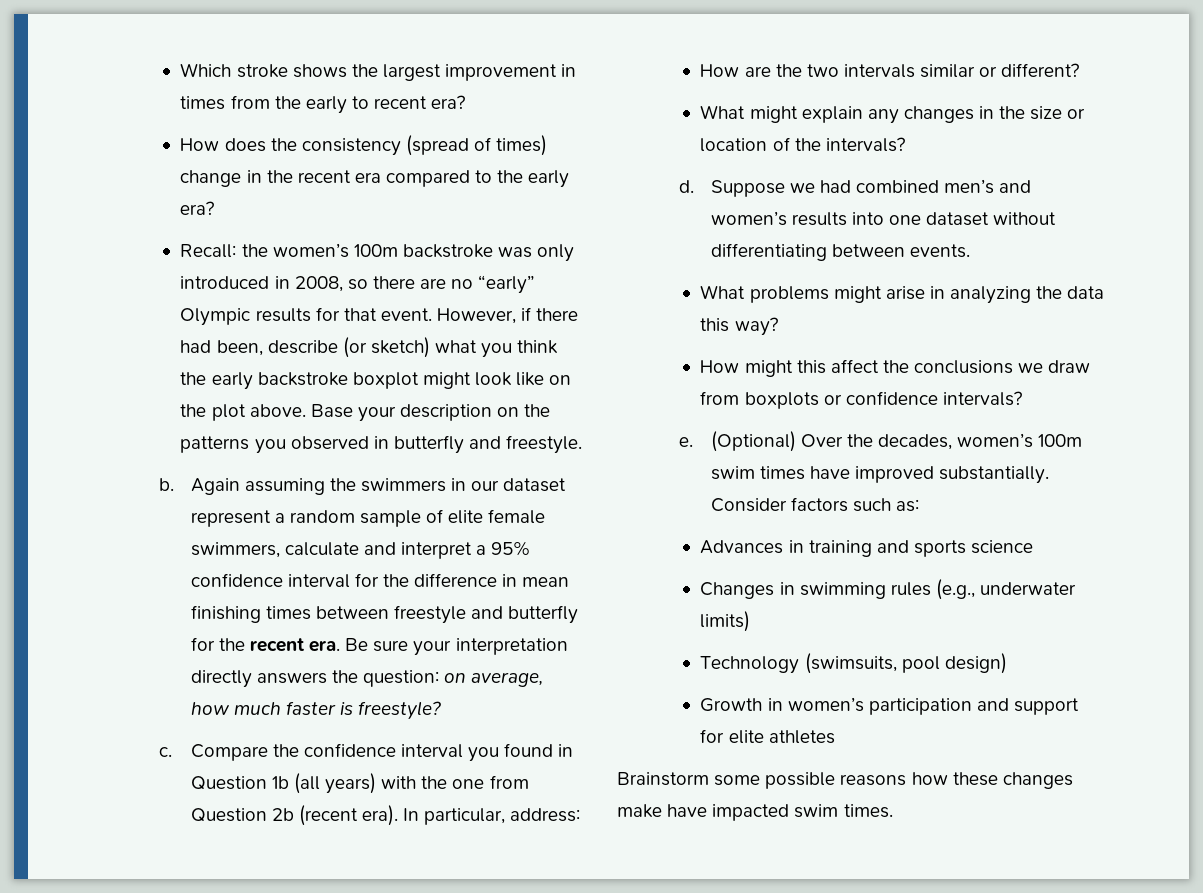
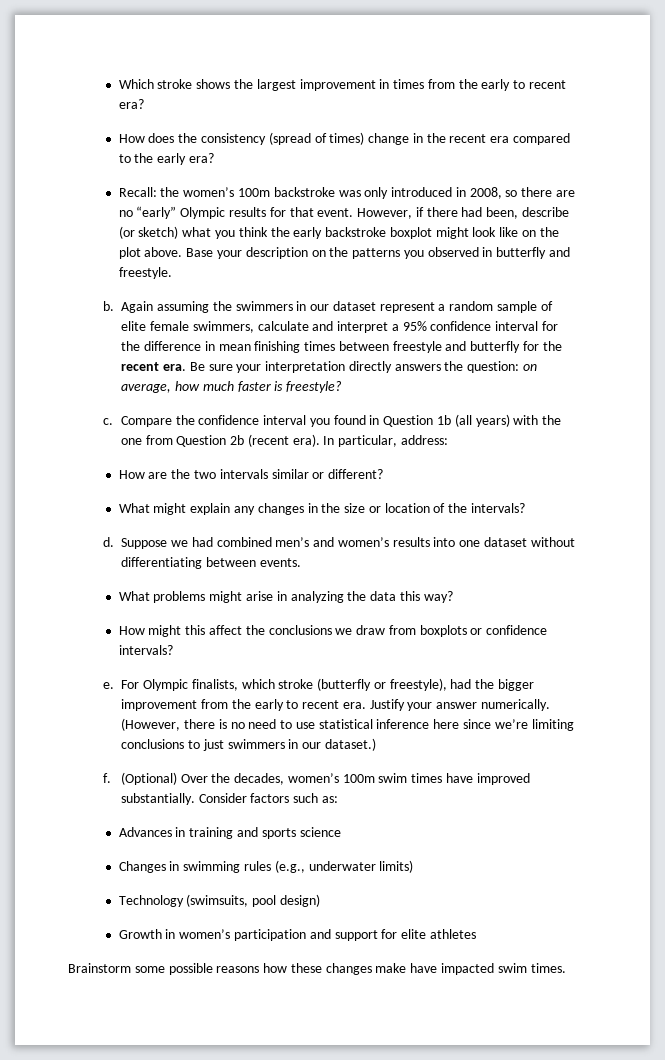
(694, 442) none -> [121,678,535,691] [121,699,551,711] [121,718,574,731] [121,738,376,751] [103,773,112,783] For Olympic finalists, which stroke (butterfly or freestyle), had the bigger improvement from the early to recent era. Justify your answer numerically. (However, there is no need to use statistical inference here since we’re limiting conclusions to just swimmers in our dataset.) // f.

